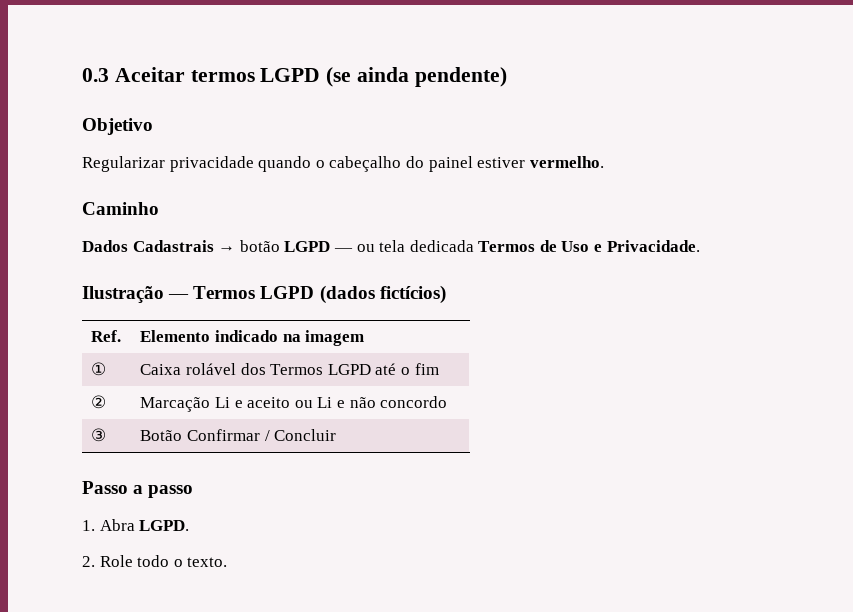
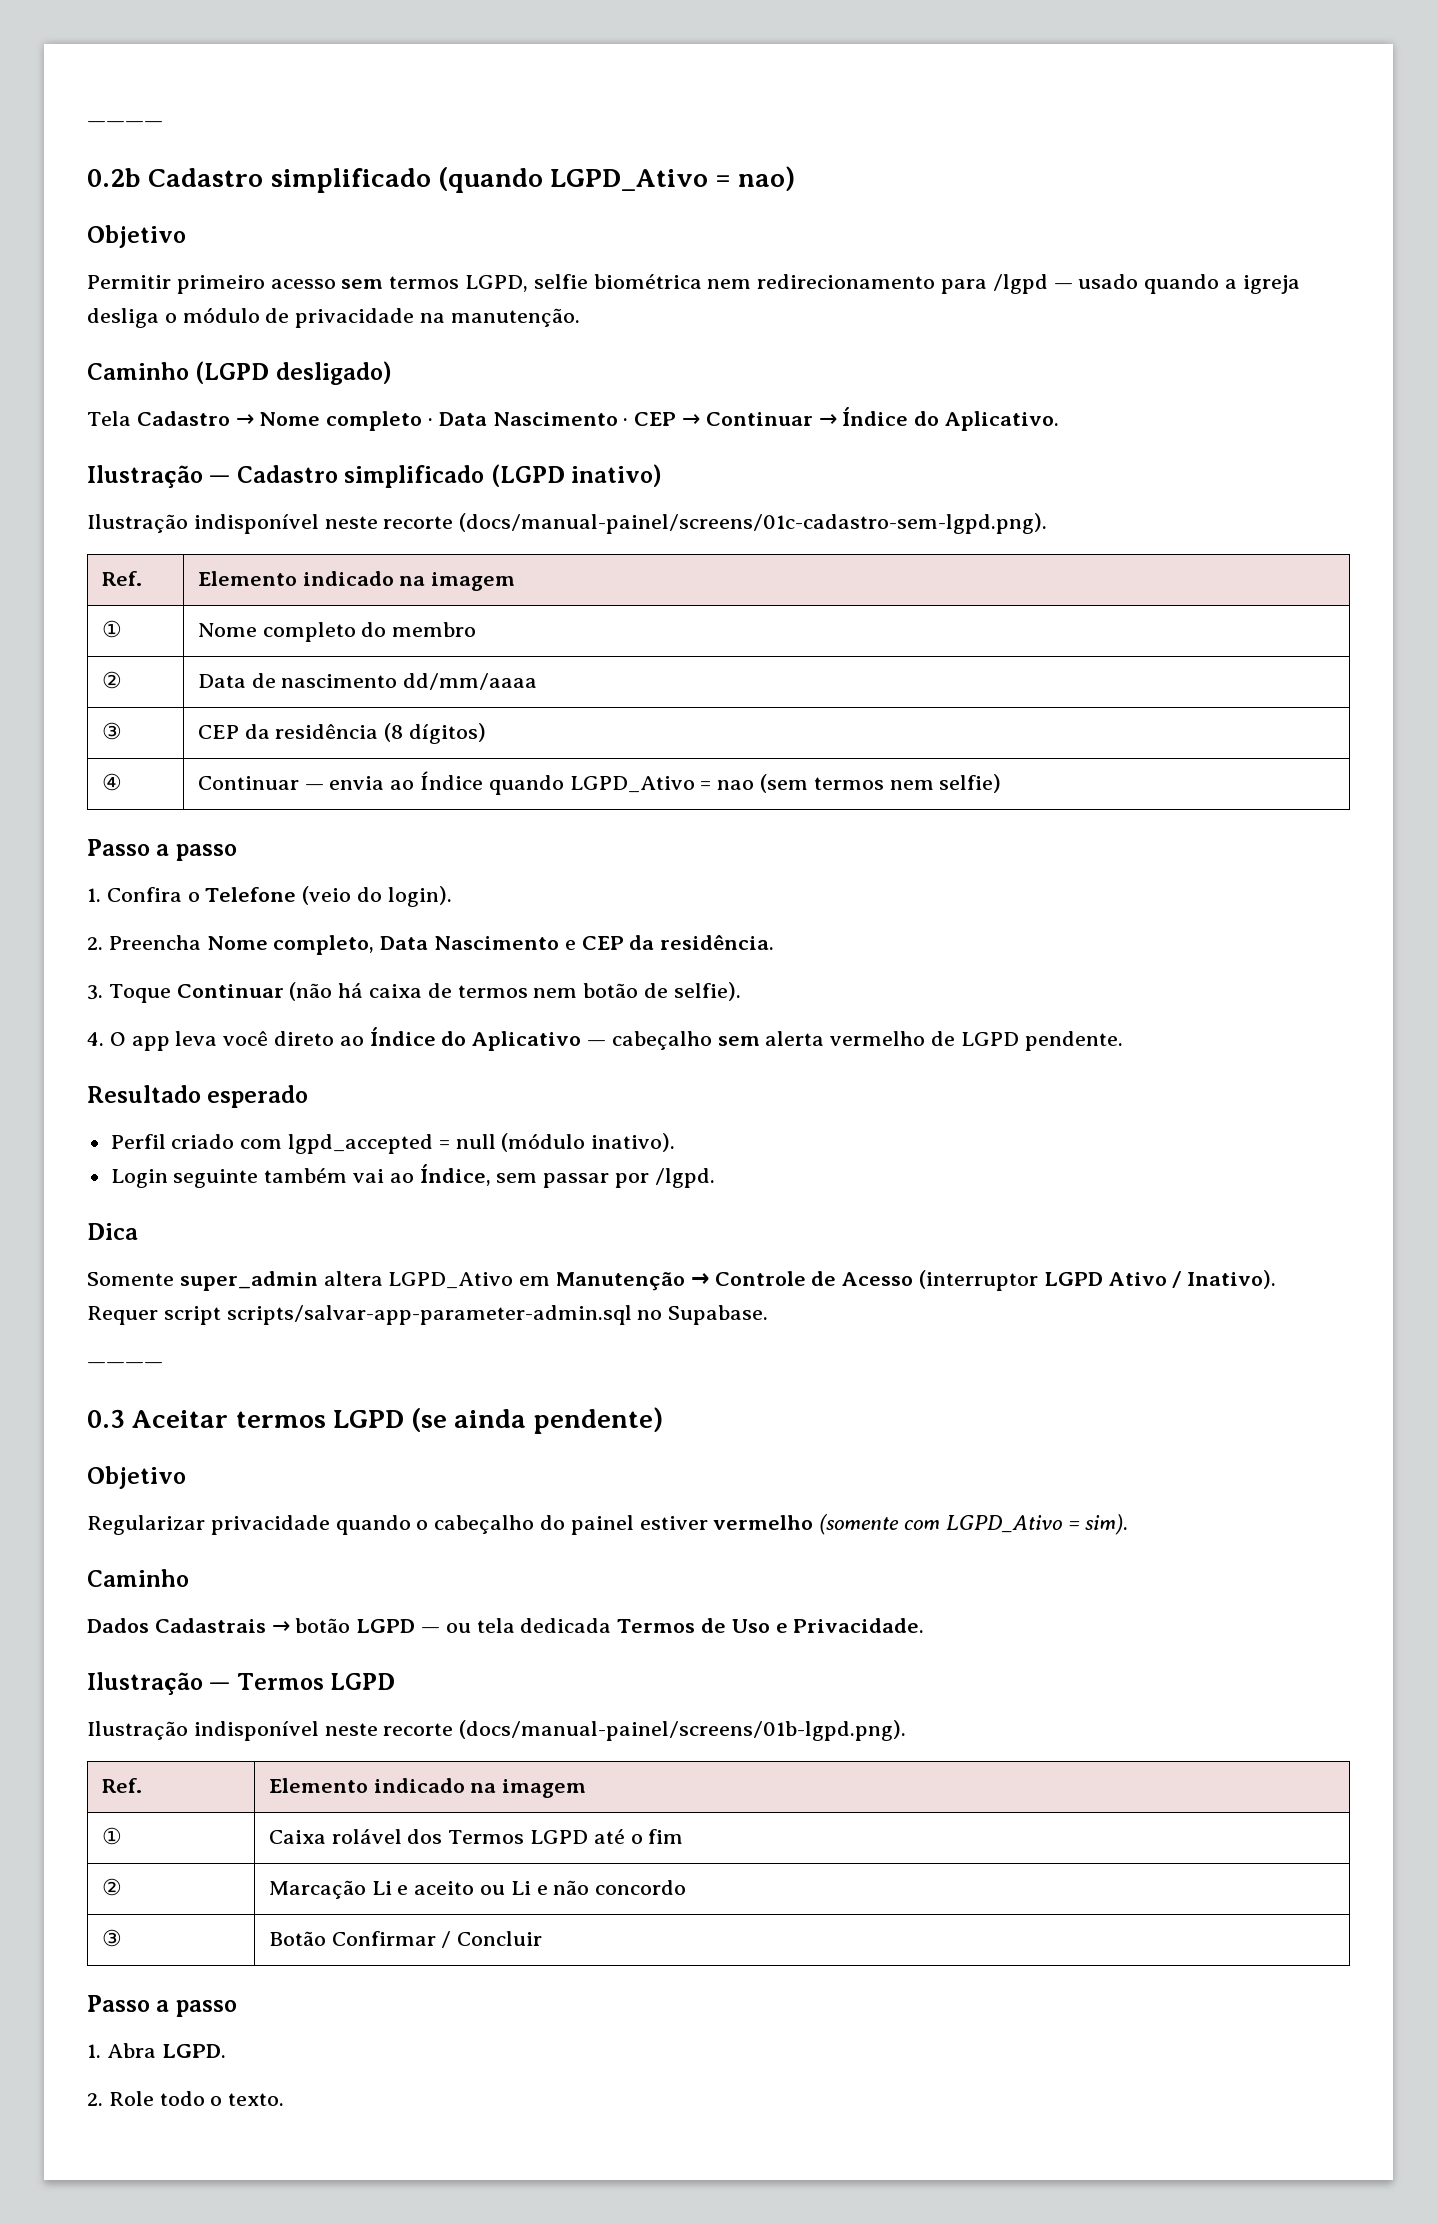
(82, 75) none -> [87,121,163,127] [87,166,795,193] [87,225,186,248] [87,274,1300,294] [87,307,580,328] [87,361,392,385] [87,407,1060,431] [87,464,663,488] [87,513,1048,534] [101,571,142,586] [197,571,516,591] [101,620,122,638] [197,622,477,642] [101,671,122,689] [197,673,538,690] [101,722,122,740] [197,723,486,744] [101,773,122,791] [197,771,1002,795] [87,839,237,861] [87,886,452,907] [87,935,775,955] [87,982,741,1003] [87,1027,1123,1051] [87,1085,309,1108] [110,1133,676,1154] [110,1164,715,1188] [87,1223,138,1240] [87,1270,1277,1291] [87,1305,769,1325] [87,1362,163,1368] ———— // 0.2b Cadastro simplificado (quando LGPD_Ativo = nao) // Objetivo // Permitir primeiro acesso sem termos LGPD, selfie biométrica nem redirecionamento para /lgpd — usado quando a igreja desliga o módulo de privacidade na manutenção. // Caminho (LGPD desligado) // Tela Cadastro → Nome completo · Data Nascimento · CEP → Continuar → Índice do Aplicativo. // Ilustração — Cadastro simplificado (LGPD inativo) // Ilustração indisponível neste recorte (docs/manual-painel/screens/01c-cadastro-sem-lgpd.png). // Ref. | Elemento indicado na imagem // ① | Nome completo do membro // ② | Data de nascimento dd/mm/aaaa // ③ | CEP da residência (8 dígitos) // ④ | Continuar — envia ao Índice quando LGPD_Ativo = nao (sem termos nem selfie) // Passo a passo // 1. Confira o Telefone (veio do login). // 2. Preencha Nome completo, Data Nascimento e CEP da residência. // 3. Toque Continuar (não há caixa de termos nem botão de selfie). // 4. O app leva você direto ao Índice do Aplicativo — cabeçalho sem alerta vermelho de LGPD pendente. // Resultado esperado // Perfil criado com lgpd_accepted = null (módulo inativo). // Login seguinte também vai ao Índice, sem passar por /lgpd. // Dica // Somente super_admin altera LGPD_Ativo em Manutenção → Controle de Acesso (interruptor LGPD Ativo / Inativo). Requer script scripts/salvar-app-parameter-admin.sql no Supabase. // ———— //
[529,156,604,168] vermelho. -> [713,1514,1129,1535] vermelho (somente com LGPD_Ativo = sim).
[319,285,446,304] (dados fictícios) -> [87,1720,907,1741] // Ilustração indisponível neste recorte (docs/manual-painel/screens/01b-lgpd.png).

